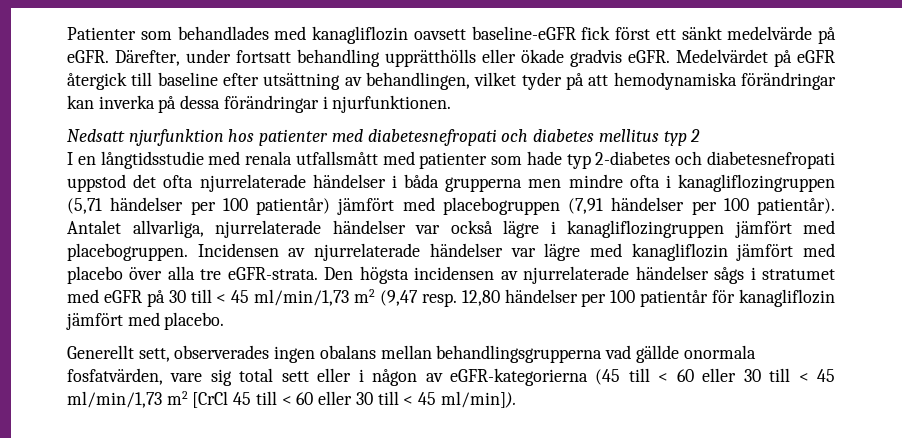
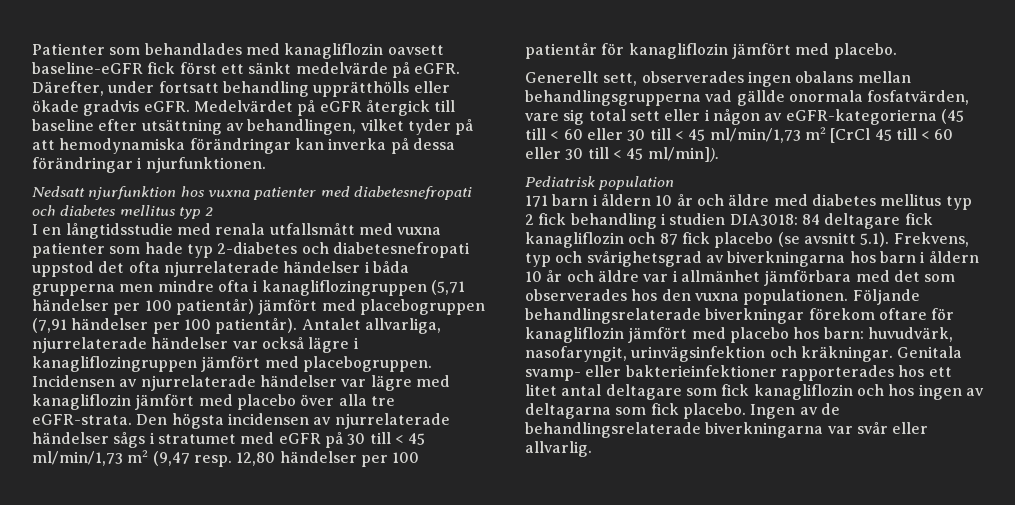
(255, 135) none -> [207,190,250,197] vuxna
(415, 158) none -> [397,227,442,235] vuxna
(516, 399) none -> [525,176,675,190] [525,194,972,210] [525,213,933,229] [525,232,969,248] [525,251,979,267] [525,270,956,286] [525,289,920,305] [525,308,955,324] [525,327,953,343] [525,346,963,362] [525,365,952,381] [525,384,984,400] [525,403,840,419] [525,422,929,438] [525,441,592,457] // Pediatrisk population // 171 barn i åldern 10 år och äldre med diabetes mellitus typ 2 fick behandling i studien DIA3018: 84 deltagare fick kanagliflozin och 87 fick placebo (se avsnitt 5.1). Frekvens, typ och svårighetsgrad av biverkningarna hos barn i åldern 10 år och äldre var i allmänhet jämförbara med det som observerades hos den vuxna populationen. Följande behandlingsrelaterade biverkningar förekom oftare för kanagliflozin jämfört med placebo hos barn: huvudvärk, nasofaryngit, urinvägsinfektion och kräkningar. Genitala svamp- eller bakterieinfektioner rapporterades hos ett litet antal deltagare som fick kanagliflozin och hos ingen av deltagarna som fick placebo. Ingen av de behandlingsrelaterade biverkningarna var svår eller allvarlig.

